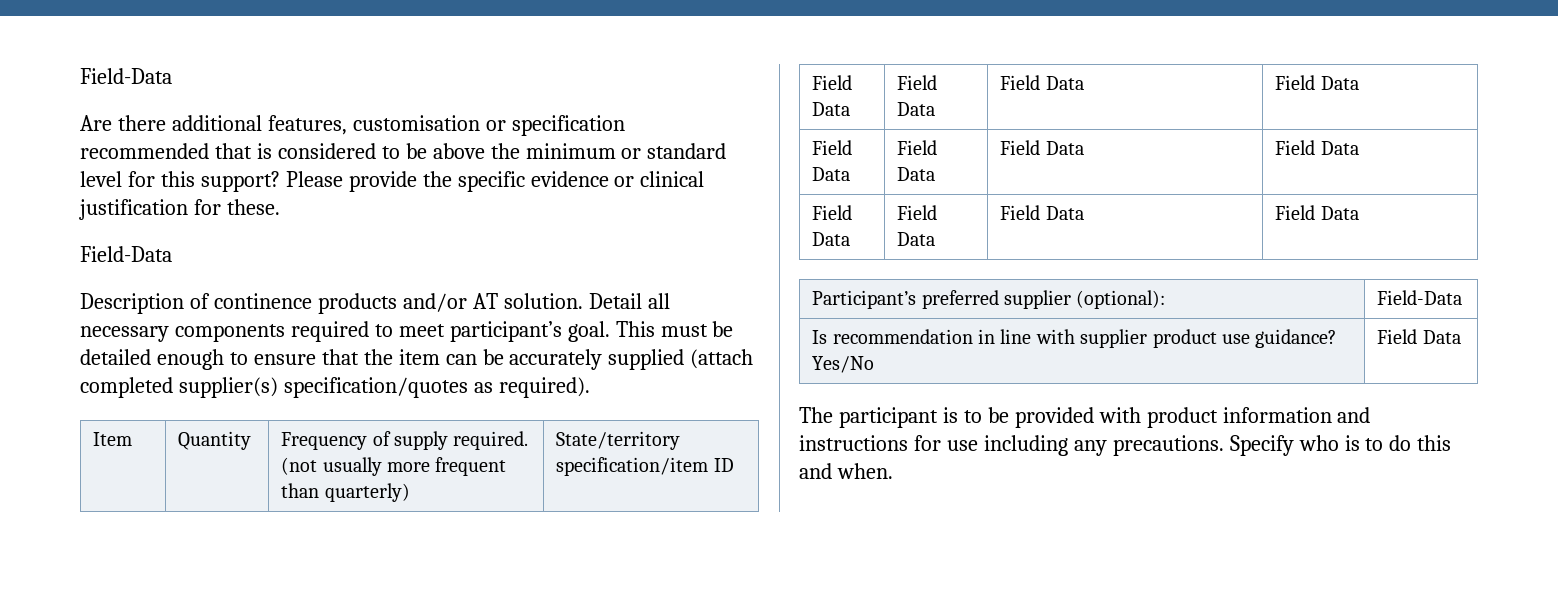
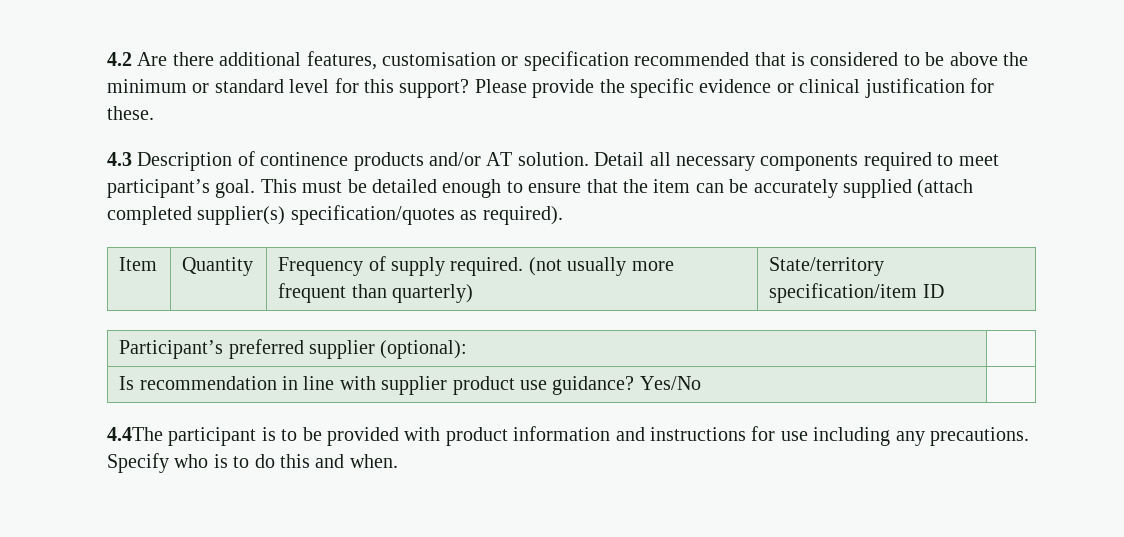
[80,68,172,84] Field-Data // -> [107,52,132,66] 4.2
[80,246,172,262] Field-Data // -> [107,152,132,166] 4.3
[812,75,853,90] [812,102,851,116] [897,75,938,90] [897,102,936,116] [1000,75,1084,90] [1275,75,1359,90] [812,140,853,155] [812,167,851,181] [897,140,938,155] [897,167,936,181] [1000,140,1084,155] [1275,140,1359,155] [812,205,853,220] [812,232,851,246] [897,205,938,220] [897,232,936,246] [1000,205,1084,220] [1275,205,1359,220] // Field Data | Field Data | Field Data | Field Data // Field Data | Field Data | Field Data | Field Data // Field Data | Field Data | Field Data | Field Data -> (944, 291) none
[1377,290,1463,305] Field-Data -> (468, 349) none
[1377,329,1461,344] [799,407,833,423] Field Data // The -> [107,427,163,441] // 4.4The

